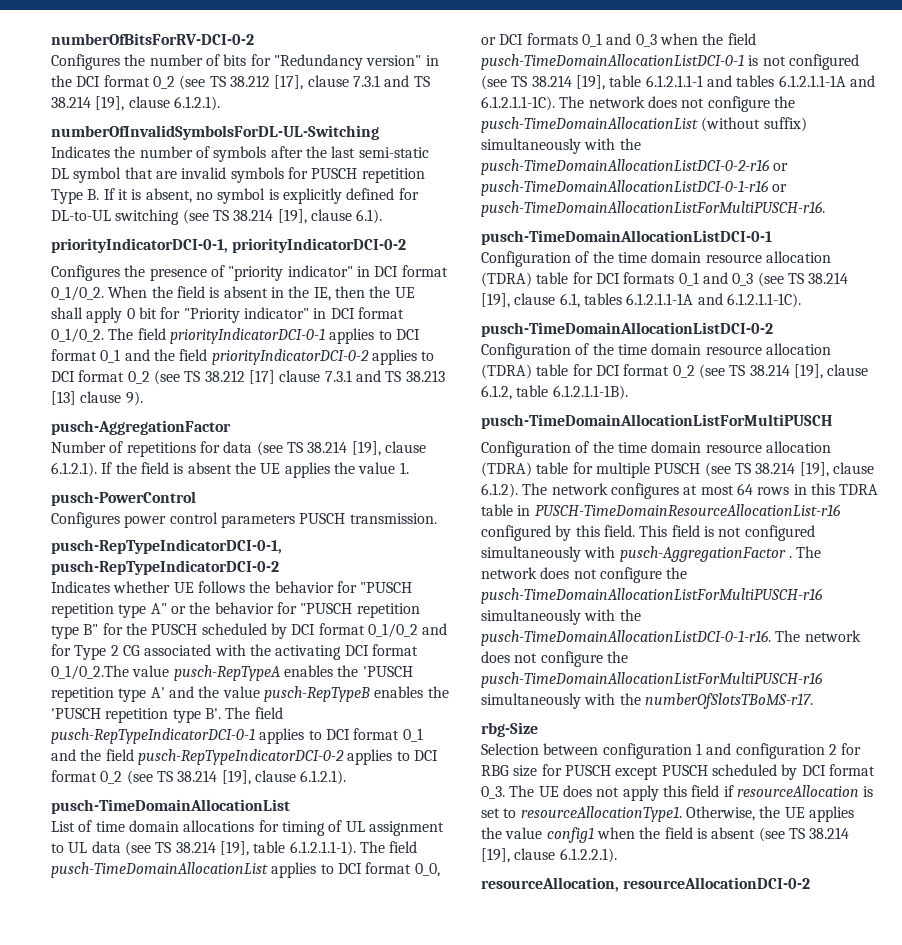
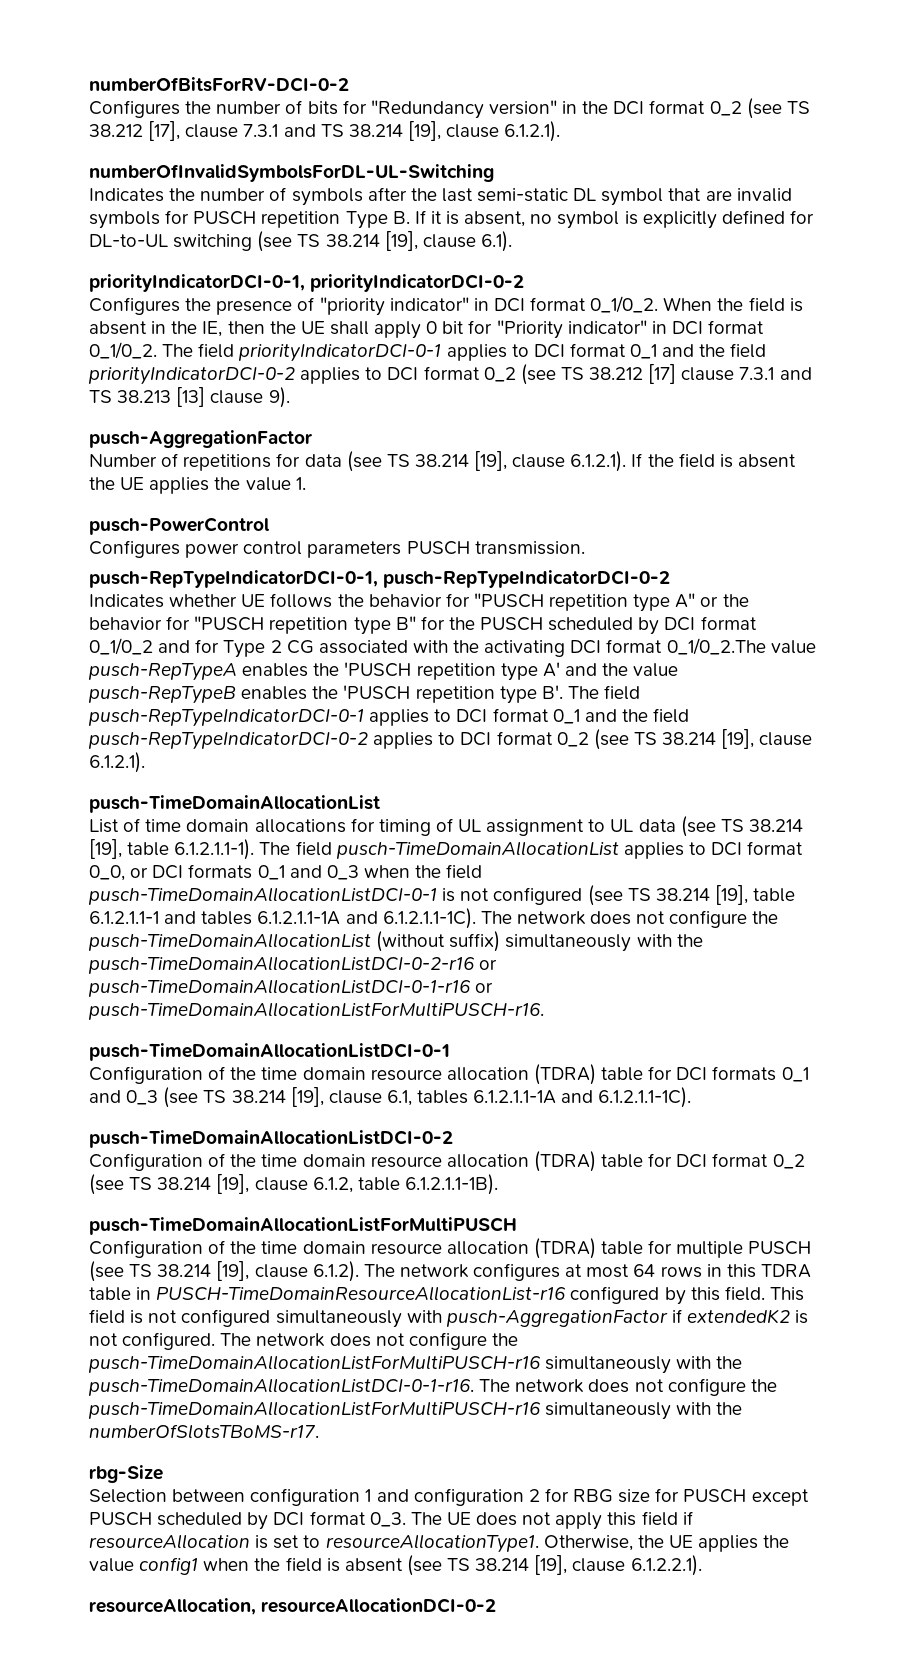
[788,556,792,558] . -> [671,1309,809,1324] [89,1332,216,1350] if extendedK2 is not configured.

